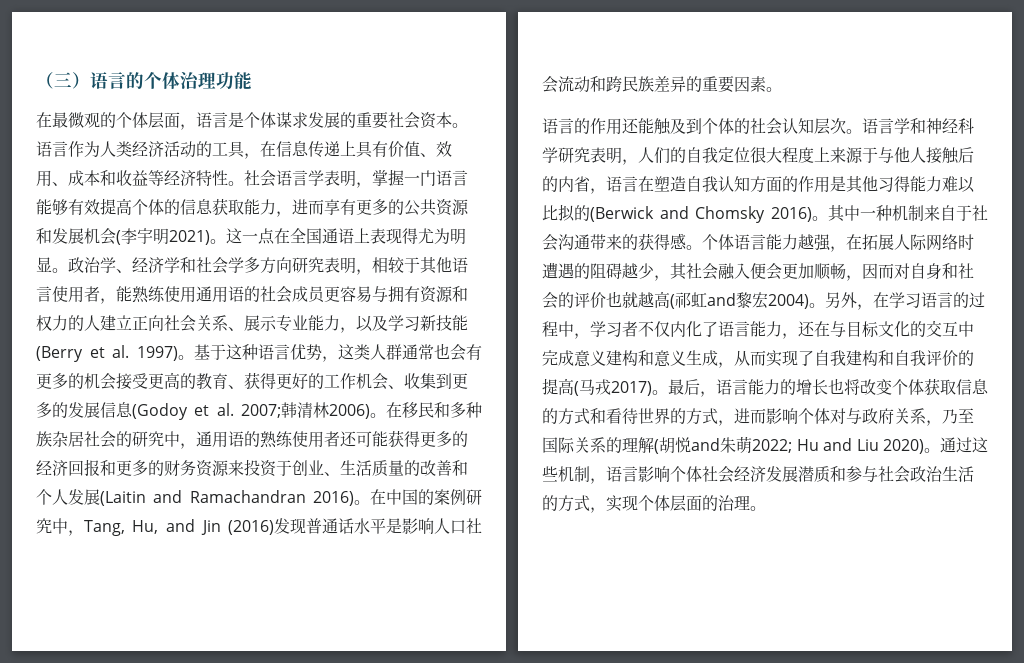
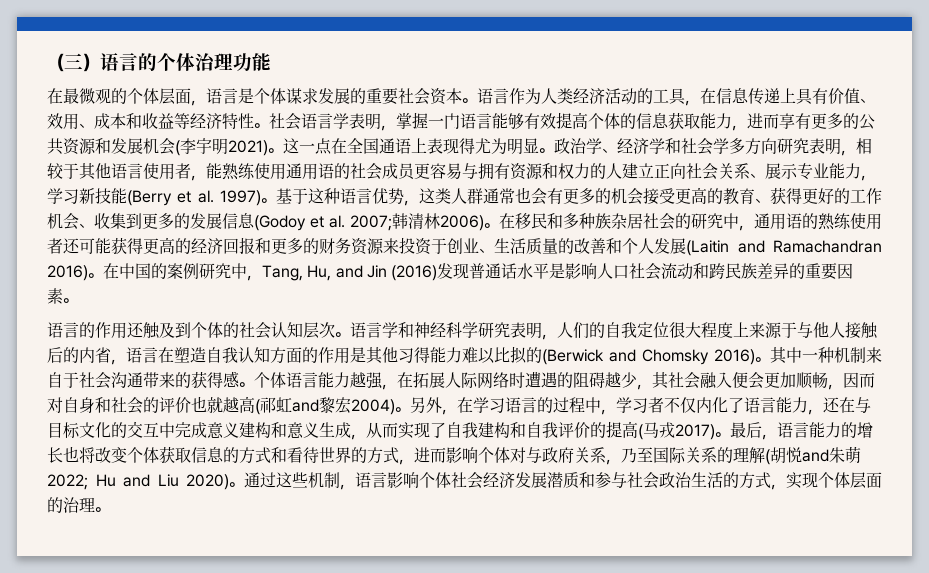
[356,315,388,332] 以及 -> (876, 178) none
[436,431,452,447] 多 -> [159,237,175,254] 高
[638,118,654,134] 能 -> (144, 330) none

